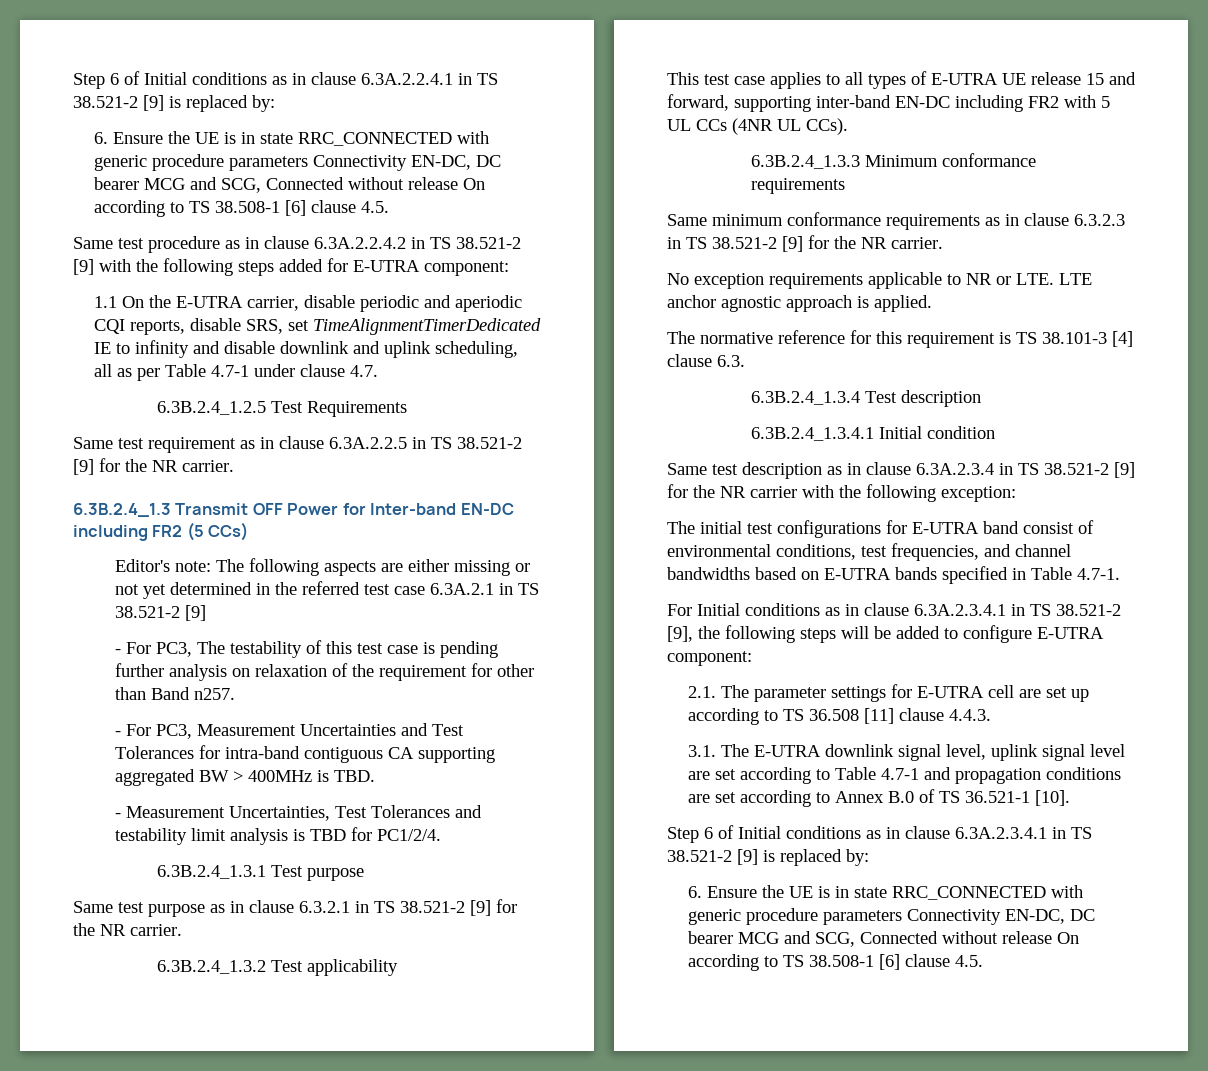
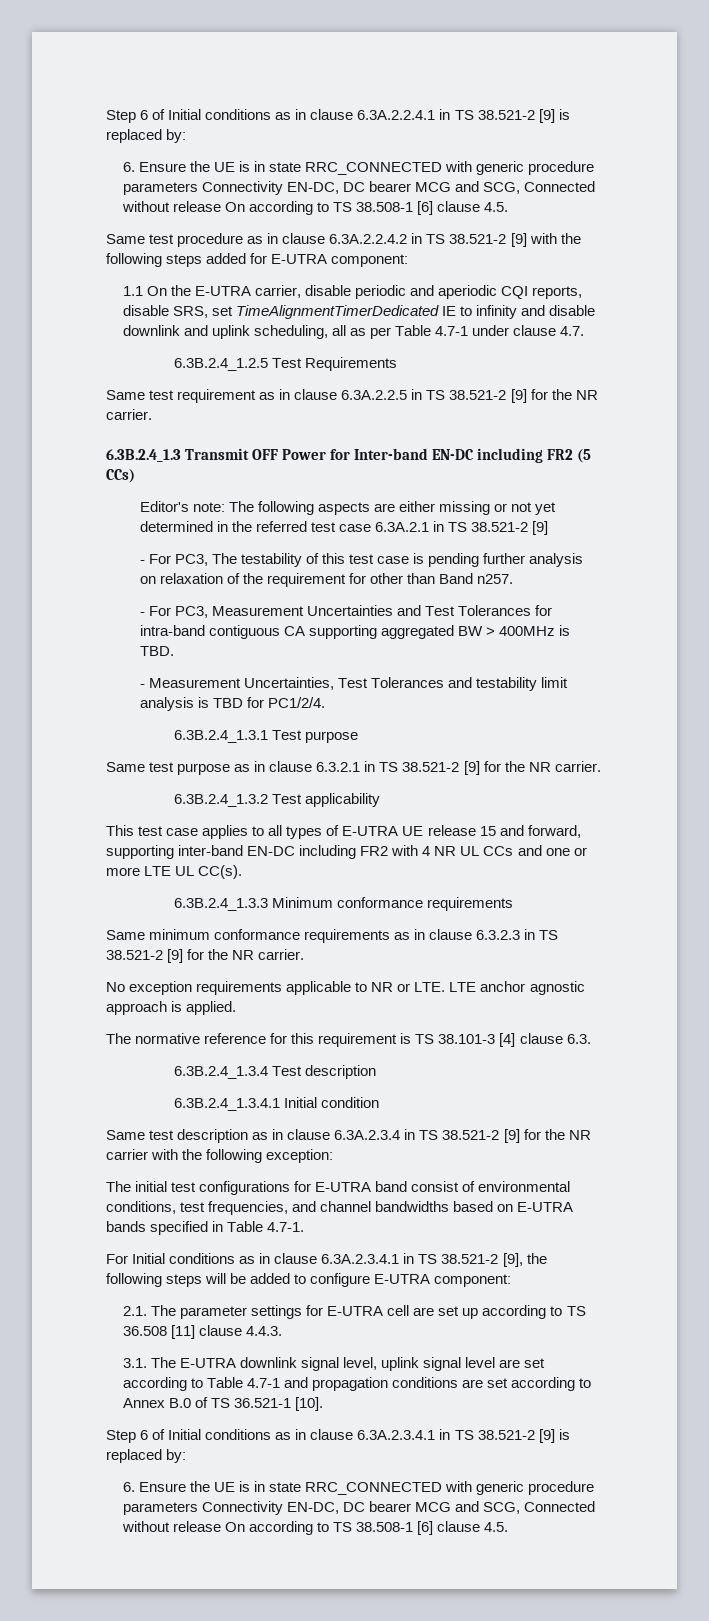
[1101,96,1110,108] [667,118,848,135] 5 UL CCs (4NR UL CCs). -> [422,845,587,856] [106,865,243,879] 4 NR UL CCs and one or more LTE UL CC(s).

